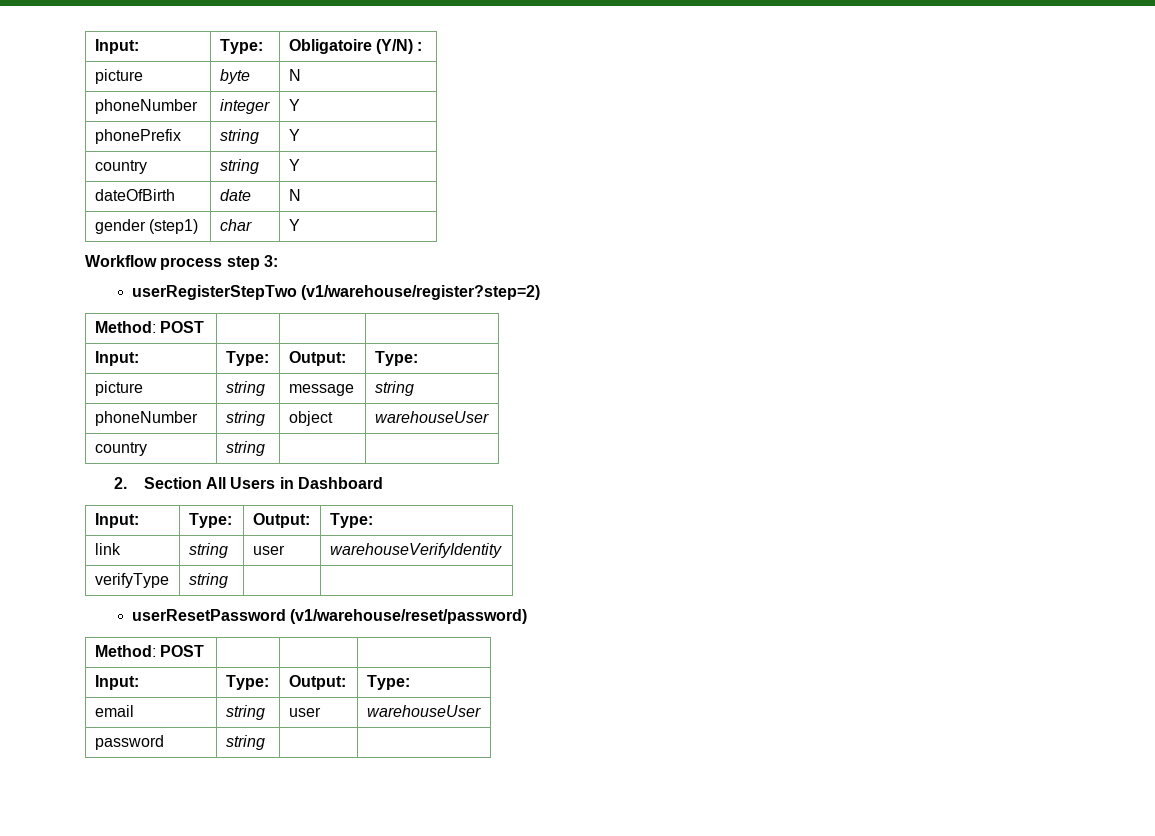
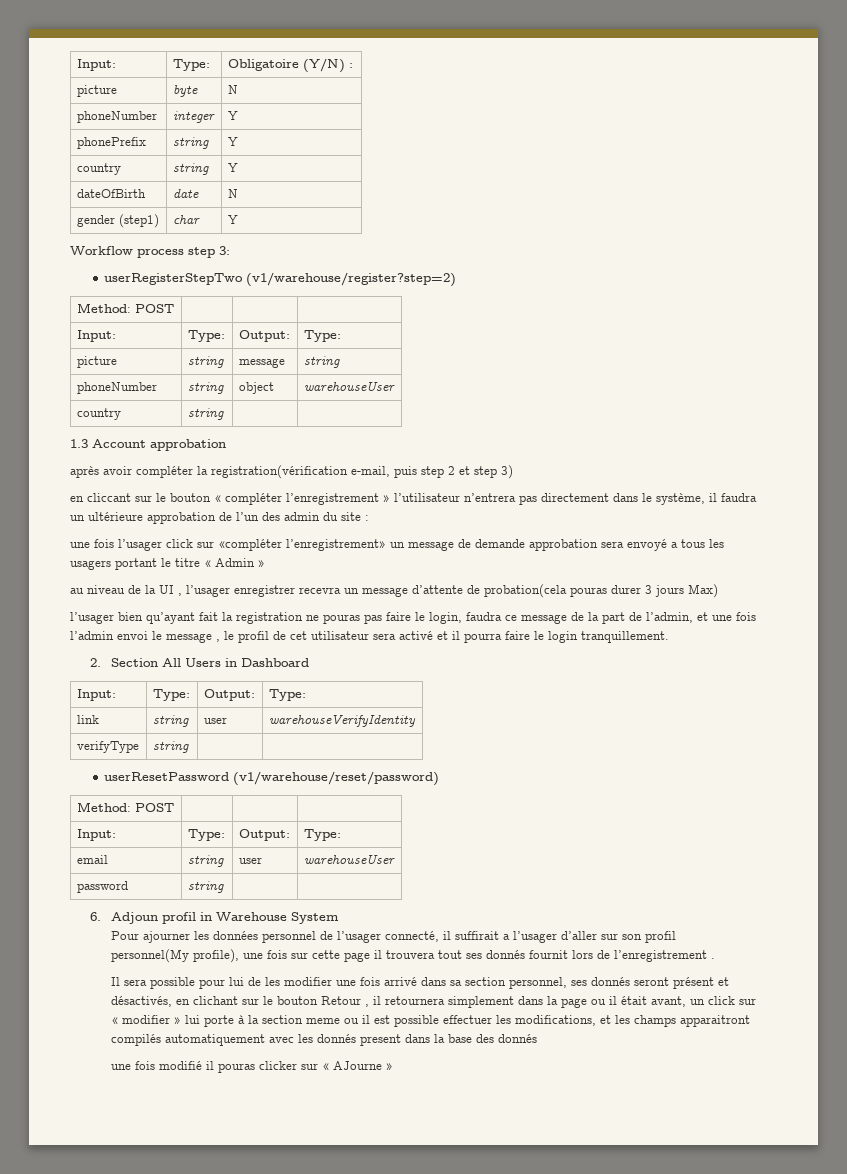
(265, 448) none -> [70,439,226,451] [70,465,513,479] [70,493,757,505] [70,512,369,524] [70,539,724,551] [70,558,265,570] [70,584,718,598] [70,612,756,624] [70,631,669,643] // 1.3 Account approbation // après avoir compléter la registration(vérification e-mail, puis step 2 et step 3) // en cliccant sur le bouton « compléter l’enregistrement » l’utilisateur n’entrera pas directement dans le système, il faudra un ultérieure approbation de l’un des admin du site : // une fois l’usager click sur «compléter l’enregistrement» un message de demande approbation sera envoyé a tous les usagers portant le titre « Admin » // au niveau de la UI , l’usager enregistrer recevra un message d’attente de probation(cela pouras durer 3 jours Max) // l’usager bien qu’ayant fait la registration ne pouras pas faire le login, faudra ce message de la part de l’admin, et une fois l’admin envoi le message , le profil de cet utilisateur sera activé et il pourra faire le login tranquillement.
(265, 742) none -> [90,912,339,924] [110,931,676,943] [110,949,715,963] [110,977,729,989] [110,996,756,1008] [110,1015,750,1027] [110,1034,537,1046] [110,1061,393,1073] // 6. Adjoun profil in Warehouse System // Pour ajourner les données personnel de l’usager connecté, il suffirait a l’usager d’aller sur son profil personnel(My profile), une fois sur cette page il trouvera tout ses donnés fournit lors de l’enregistrement . // Il sera possible pour lui de les modifier une fois arrivé dans sa section personnel, ses donnés seront présent et désactivés, en clichant sur le bouton Retour , il retournera simplement dans la page ou il était avant, un click sur « modifier » lui porte à la section meme ou il est possible effectuer les modifications, et les champs apparaitront compilés automatiquement avec les donnés present dans la base des donnés // une fois modifié il pouras clicker sur « AJourne »

